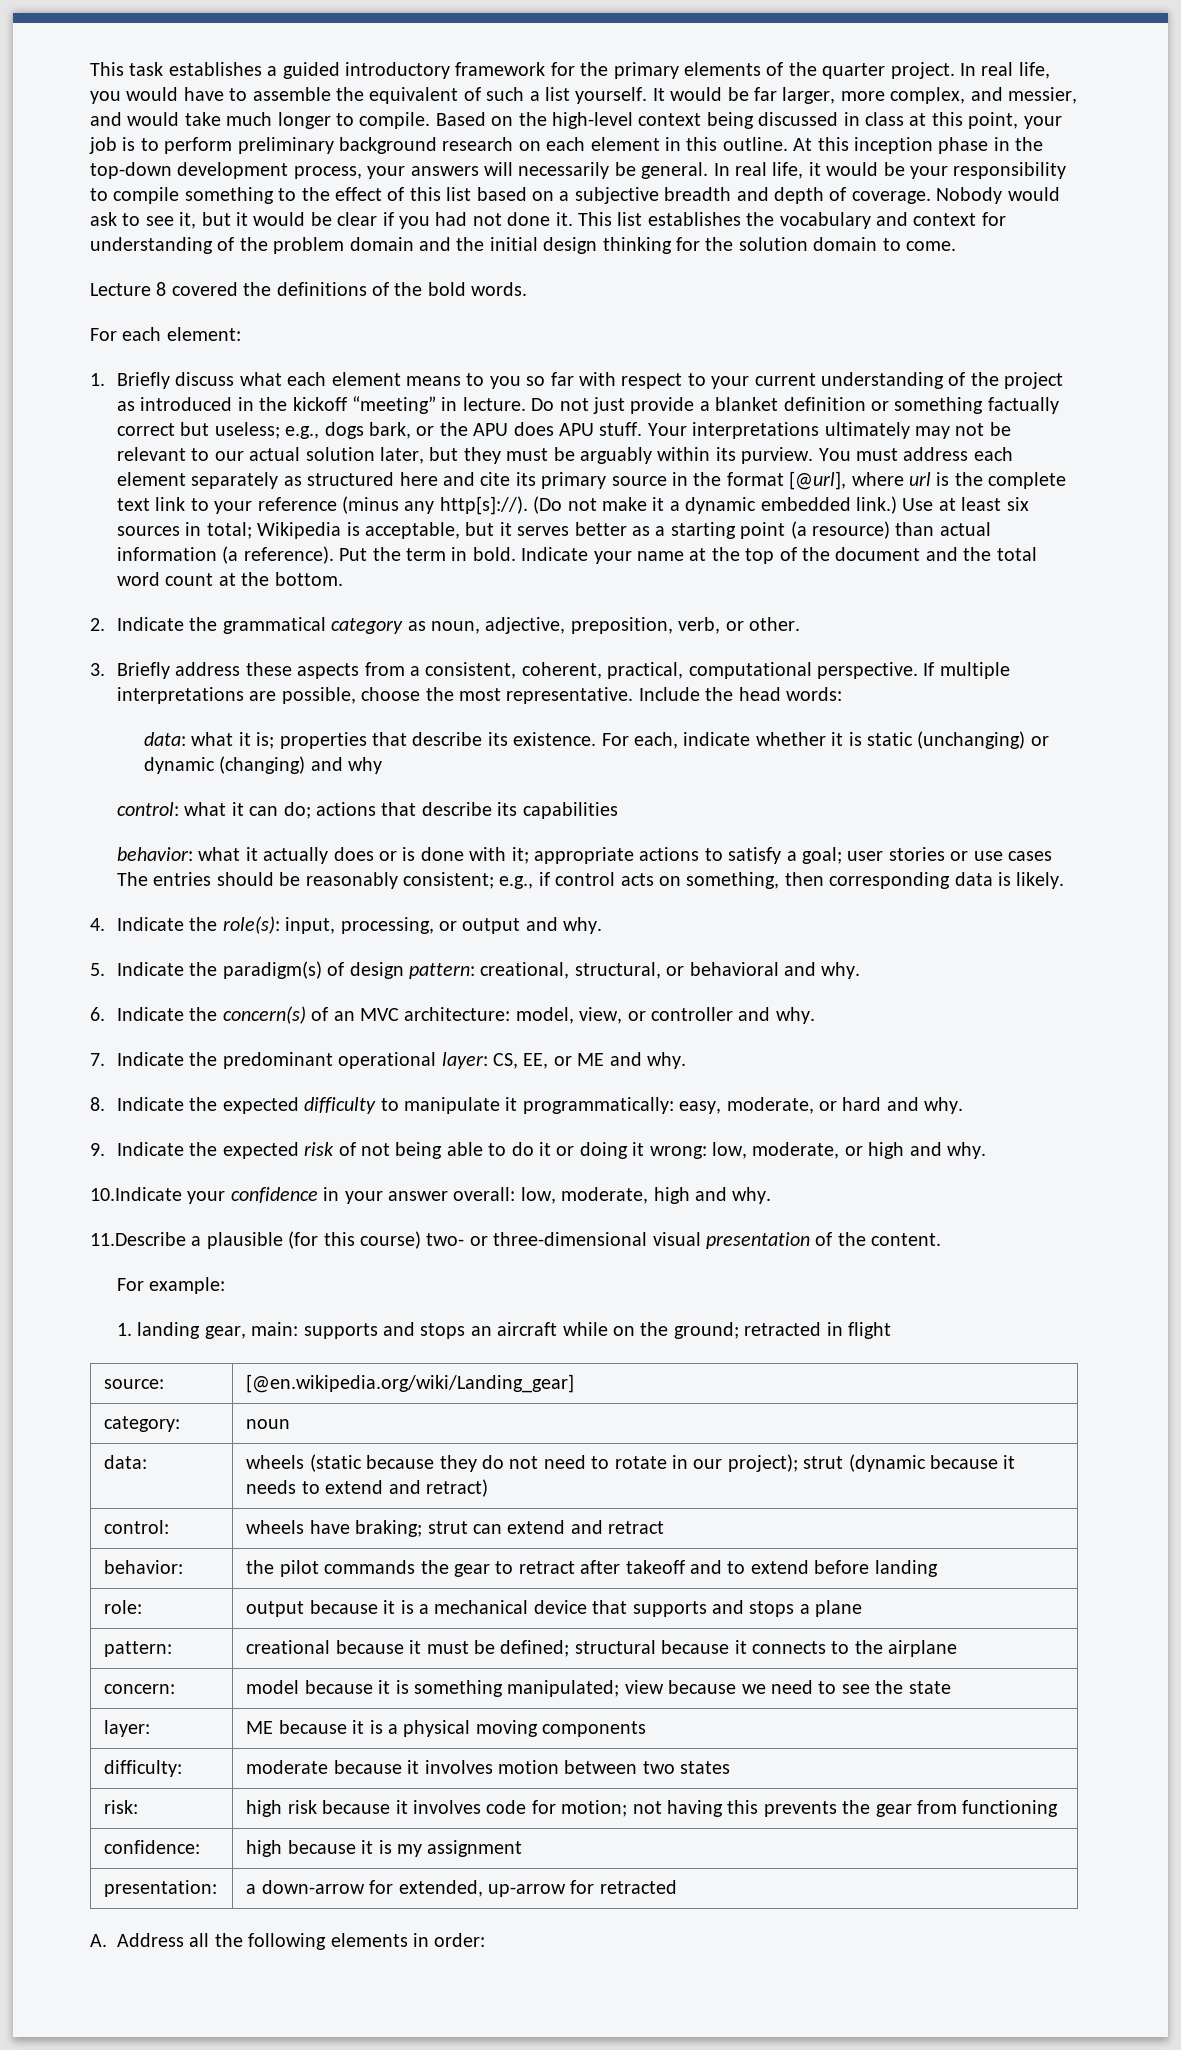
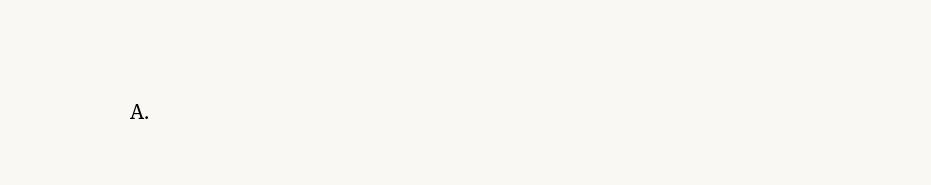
[90,62,1050,79] [90,87,1077,104] [90,112,1062,129] [89,137,1044,154] [90,162,1067,179] [90,187,1060,204] [90,212,1006,229] [90,237,956,254] [90,282,528,296] [90,327,241,341] [90,372,1064,389] [117,396,1059,414] [117,422,1011,439] [117,447,1013,464] [117,471,1067,490] [117,496,1029,515] [117,521,991,539] [117,546,1037,564] [117,572,343,586] [90,617,801,634] [90,662,1010,679] [117,687,843,704] [144,731,1049,749] [144,756,383,774] [117,802,618,819] [117,847,1053,864] [117,872,1065,889] [90,916,603,934] [90,961,861,979] [90,1006,815,1024] [90,1052,687,1069] [90,1097,964,1114] [90,1142,987,1159] [90,1187,772,1204] [90,1231,942,1249] [117,1277,226,1294] [117,1322,892,1339] [104,1379,165,1389] [246,1374,575,1393] [104,1416,181,1432] [246,1419,291,1429] [104,1455,148,1469] [246,1454,1016,1472] [246,1479,488,1497] [104,1520,170,1534] [246,1520,665,1537] [104,1560,184,1574] [246,1560,938,1577] [104,1600,143,1614] [246,1600,863,1617] [104,1641,173,1657] [246,1640,958,1657] [104,1684,176,1694] [246,1680,951,1697] [104,1720,151,1737] [246,1720,647,1737] [104,1760,183,1777] [246,1760,731,1774] [104,1800,139,1814] [246,1800,1059,1817] [104,1840,201,1854] [246,1840,523,1857] [104,1880,218,1897] [246,1880,677,1897] [90,1933,486,1950] This task establishes a guided introductory framework for the primary elements of the quarter project. In real life, you would have to assemble the equivalent of such a list yourself. It would be far larger, more complex, and messier, and would take much longer to compile. Based on the high-level context being discussed in class at this point, your job is to perform preliminary background research on each element in this outline. At this inception phase in the top-down development process, your answers will necessarily be general. In real life, it would be your responsibility to compile something to the effect of this list based on a subjective breadth and depth of coverage. Nobody would ask to see it, but it would be clear if you had not done it. This list establishes the vocabulary and context for understanding of the problem domain and the initial design thinking for the solution domain to come. // Lecture 8 covered the definitions of the bold words. // For each element: // 1. Briefly discuss what each element means to you so far with respect to your current understanding of the project as introduced in the kickoff “meeting” in lecture. Do not just provide a blanket definition or something factually correct but useless; e.g., dogs bark, or the APU does APU stuff. Your interpretations ultimately may not be relevant to our actual solution later, but they must be arguably within its purview. You must address each element separately as structured here and cite its primary source in the format [@url], where url is the complete text link to your reference (minus any http[s]://). (Do not make it a dynamic embedded link.) Use at least six sources in total; Wikipedia is acceptable, but it serves better as a starting point (a resource) than actual information (a reference). Put the term in bold. Indicate your name at the top of the document and the total word count at the bottom. // 2. Indicate the grammatical category as noun, adjective, preposition, verb, or other. // 3. Briefly address these aspects from a consistent, coherent, practical, computational perspective. If multiple interpretations are possible, choose the most representative. Include the head words: // data: what it is; properties that describe its existence. For each, indicate whether it is static (unchanging) or dynamic (changing) and why // control: what it can do; actions that describe its capabilities // behavior: what it actually does or is done with it; appropriate actions to satisfy a goal; user stories or use cases The entries should be reasonably consistent; e.g., if control acts on something, then corresponding data is likely. // 4. Indicate the role(s): input, processing, or output and why. // 5. Indicate the paradigm(s) of design pattern: creational, structural, or behavioral and why. // 6. Indicate the concern(s) of an MVC architecture: model, view, or controller and why. // 7. Indicate the predominant operational layer: CS, EE, or ME and why. // 8. Indicate the expected difficulty to manipulate it programmatically: easy, moderate, or hard and why. // 9. Indicate the expected risk of not being able to do it or doing it wrong: low, moderate, or high and why. // 10.Indicate your confidence in your answer overall: low, moderate, high and why. // 11.Describe a plausible (for this course) two- or three-dimensional visual presentation of the content. // For example: // 1. landing gear, main: supports and stops an aircraft while on the ground; retracted in flight // source: | [@en.wikipedia.org/wiki/Landing_gear] // category: | noun // data: | wheels (static because they do not need to rotate in our project); strut (dynamic because it needs to extend and retract) // control: | wheels have braking; strut can extend and retract // behavior: | the pilot commands the gear to retract after takeoff and to extend before landing // role: | output because it is a mechanical device that supports and stops a plane // pattern: | creational because it must be defined; structural because it connects to the airplane // concern: | model because it is something manipulated; view because we need to see the state // layer: | ME because it is a physical moving components // difficulty: | moderate because it involves motion between two states // risk: | high risk because it involves code for motion; not having this prevents the gear from functioning // confidence: | high because it is my assignment // presentation: | a down-arrow for extended, up-arrow for retracted // A. Address all the following elements in order: -> [129,104,149,119] A.

